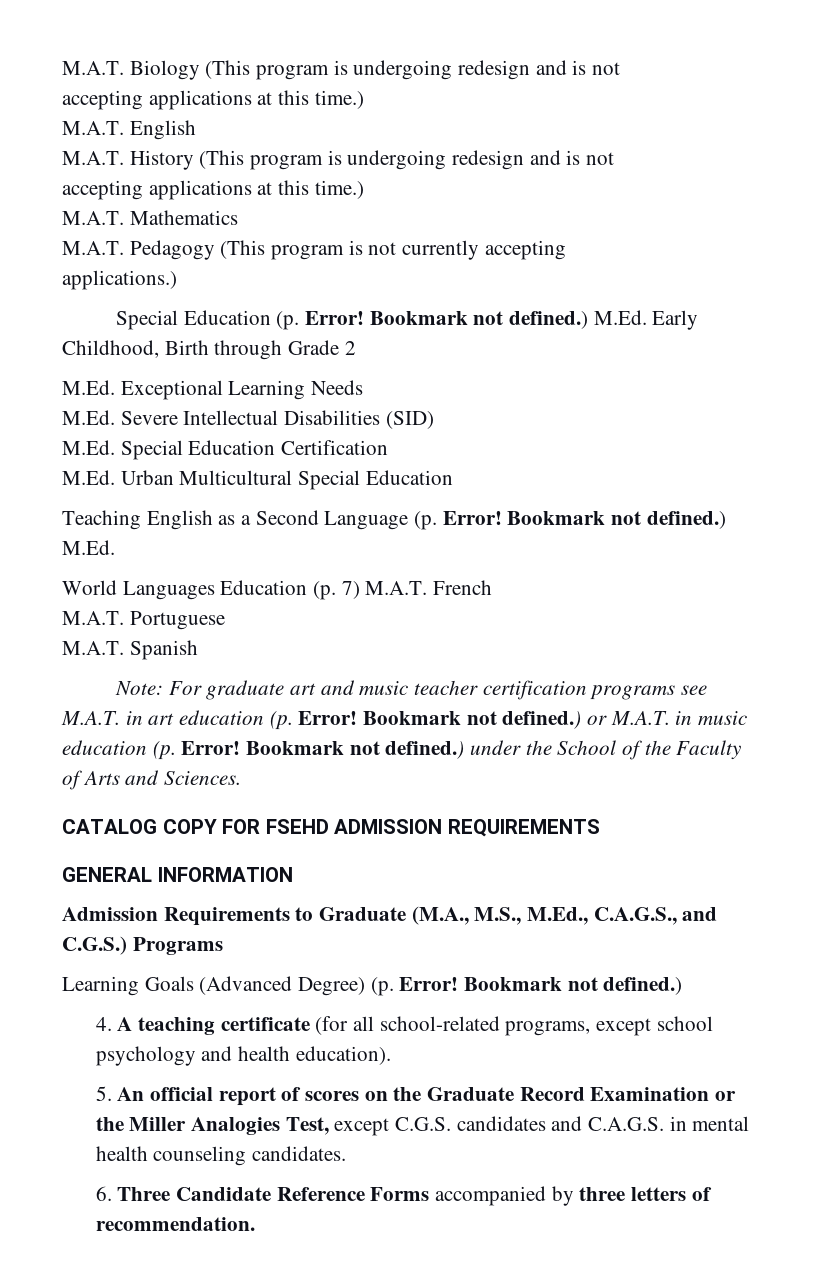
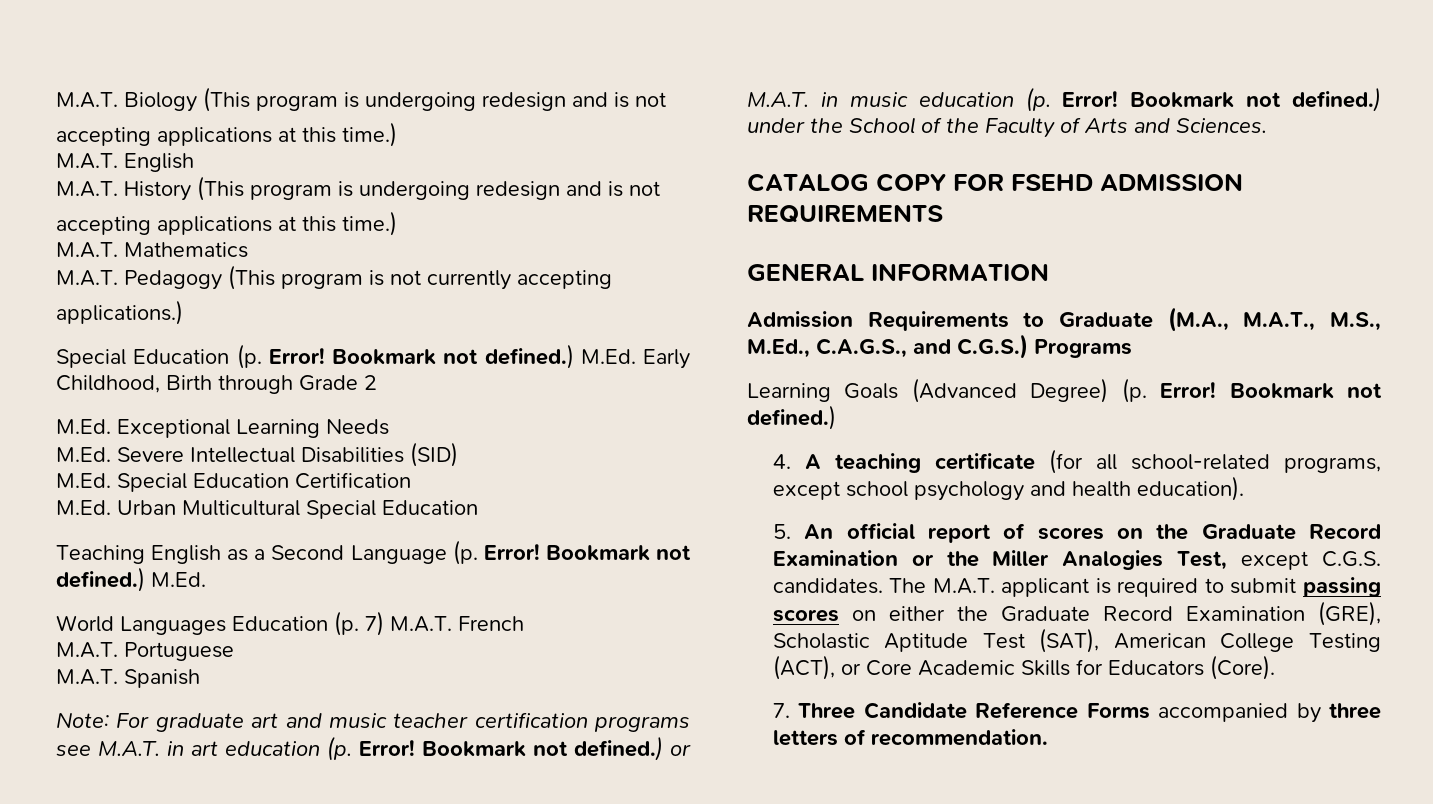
(469, 915) none -> [1243,312,1316,331] M.A.T.,
[456,1116,750,1131] [95,1146,346,1166] [95,1186,112,1201] candidates and C.A.G.S. in mental health counseling candidates. // 6. -> [772,577,1381,597] [772,601,1381,626] [772,628,1381,653] [772,655,1275,680] [772,703,790,718] candidates. The M.A.T. applicant is required to submit passing scores on either the Graduate Record Examination (GRE), Scholastic Aptitude Test (SAT), American College Testing (ACT), or Core Academic Skills for Educators (Core). // 7.

